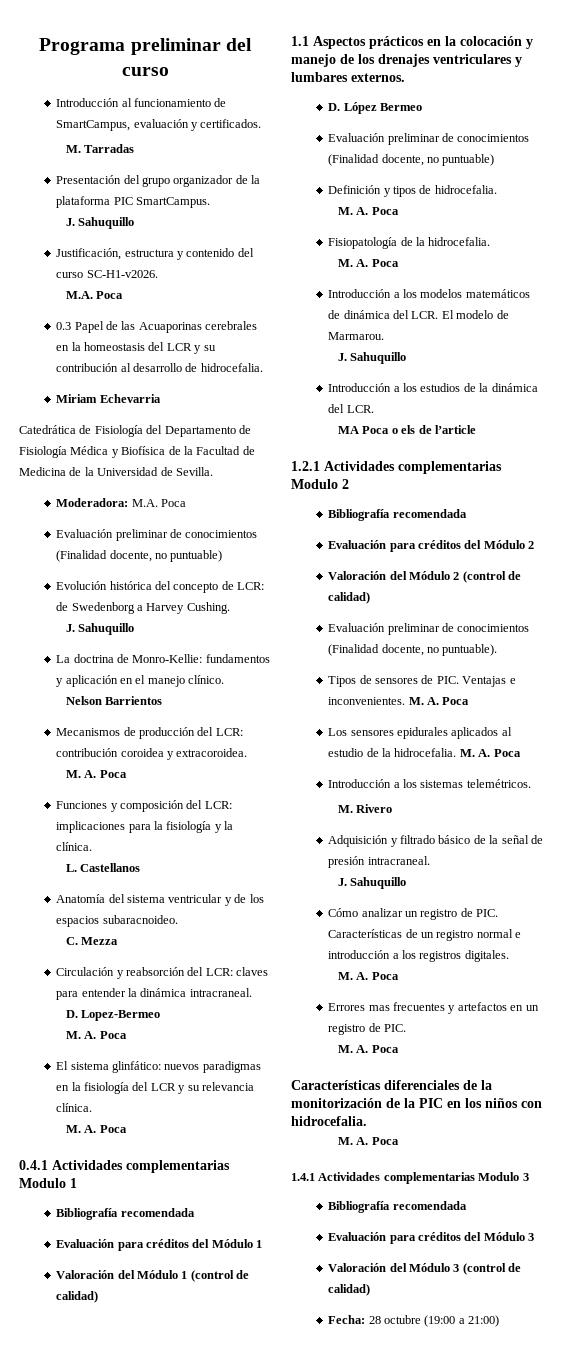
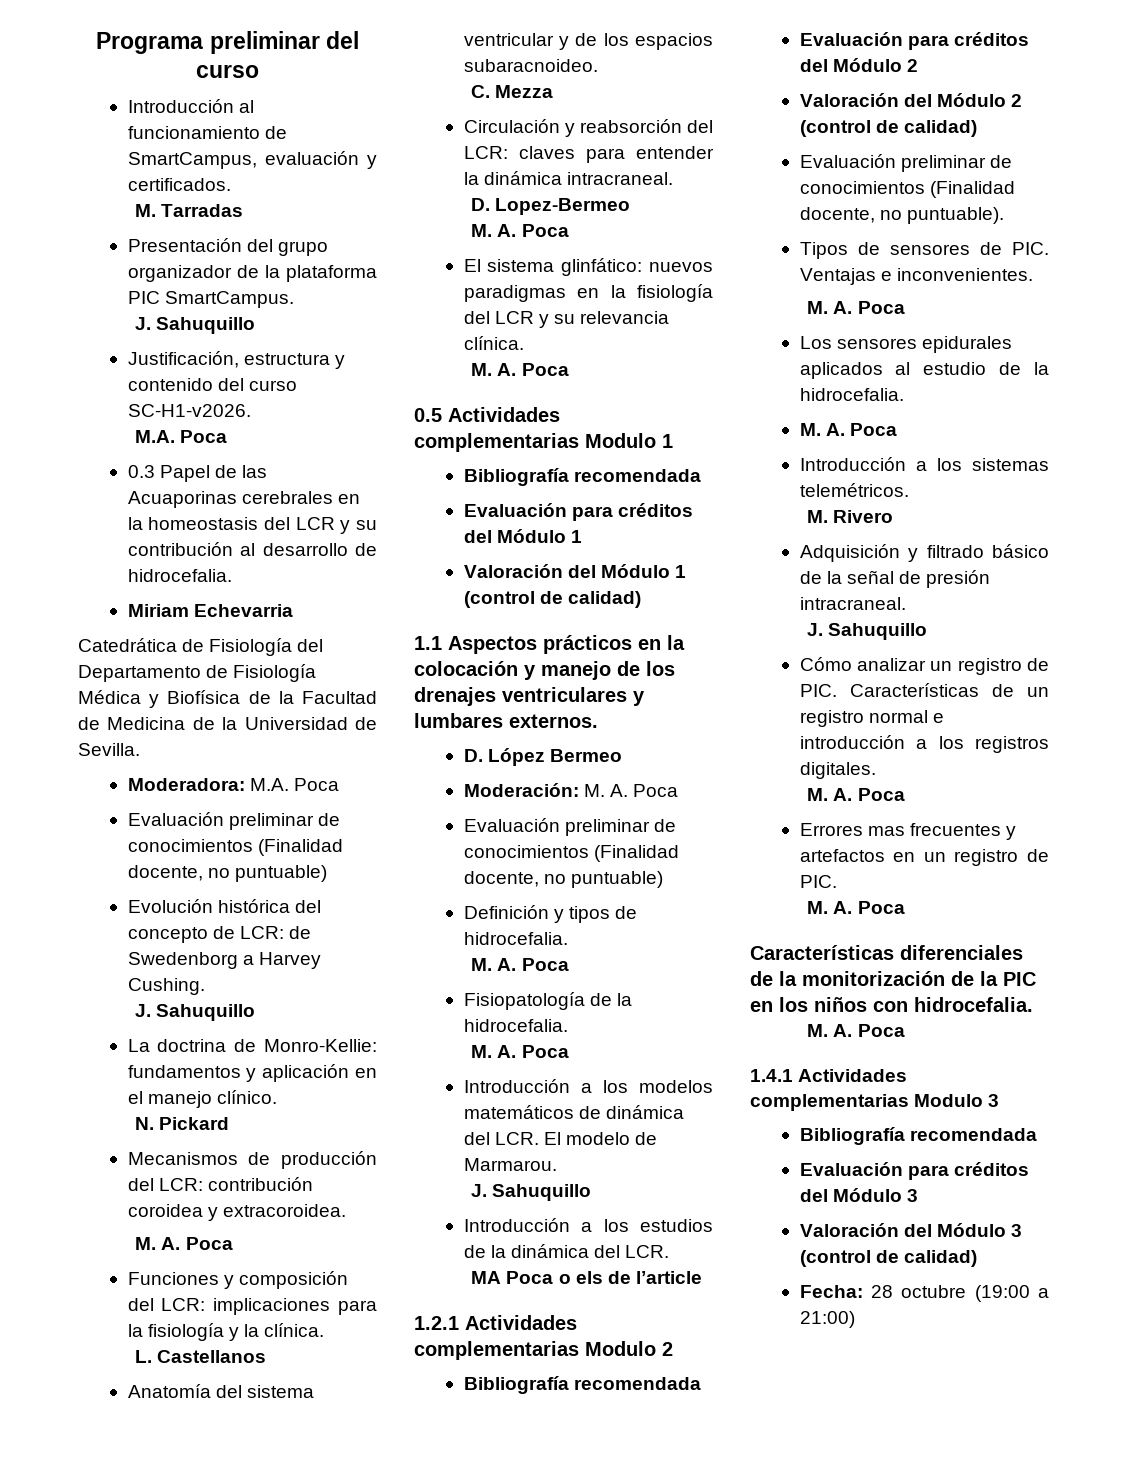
[66,696,163,705] Nelson Barrientos -> [135,1117,230,1130] N. Pickard
[19,1160,48,1170] 0.4.1 -> [414,408,442,422] 0.5
(423, 107) none -> [463,783,678,797] // Moderación: M. A. Poca
(406, 701) none -> (1033, 274) //
(457, 752) none -> (904, 394) //

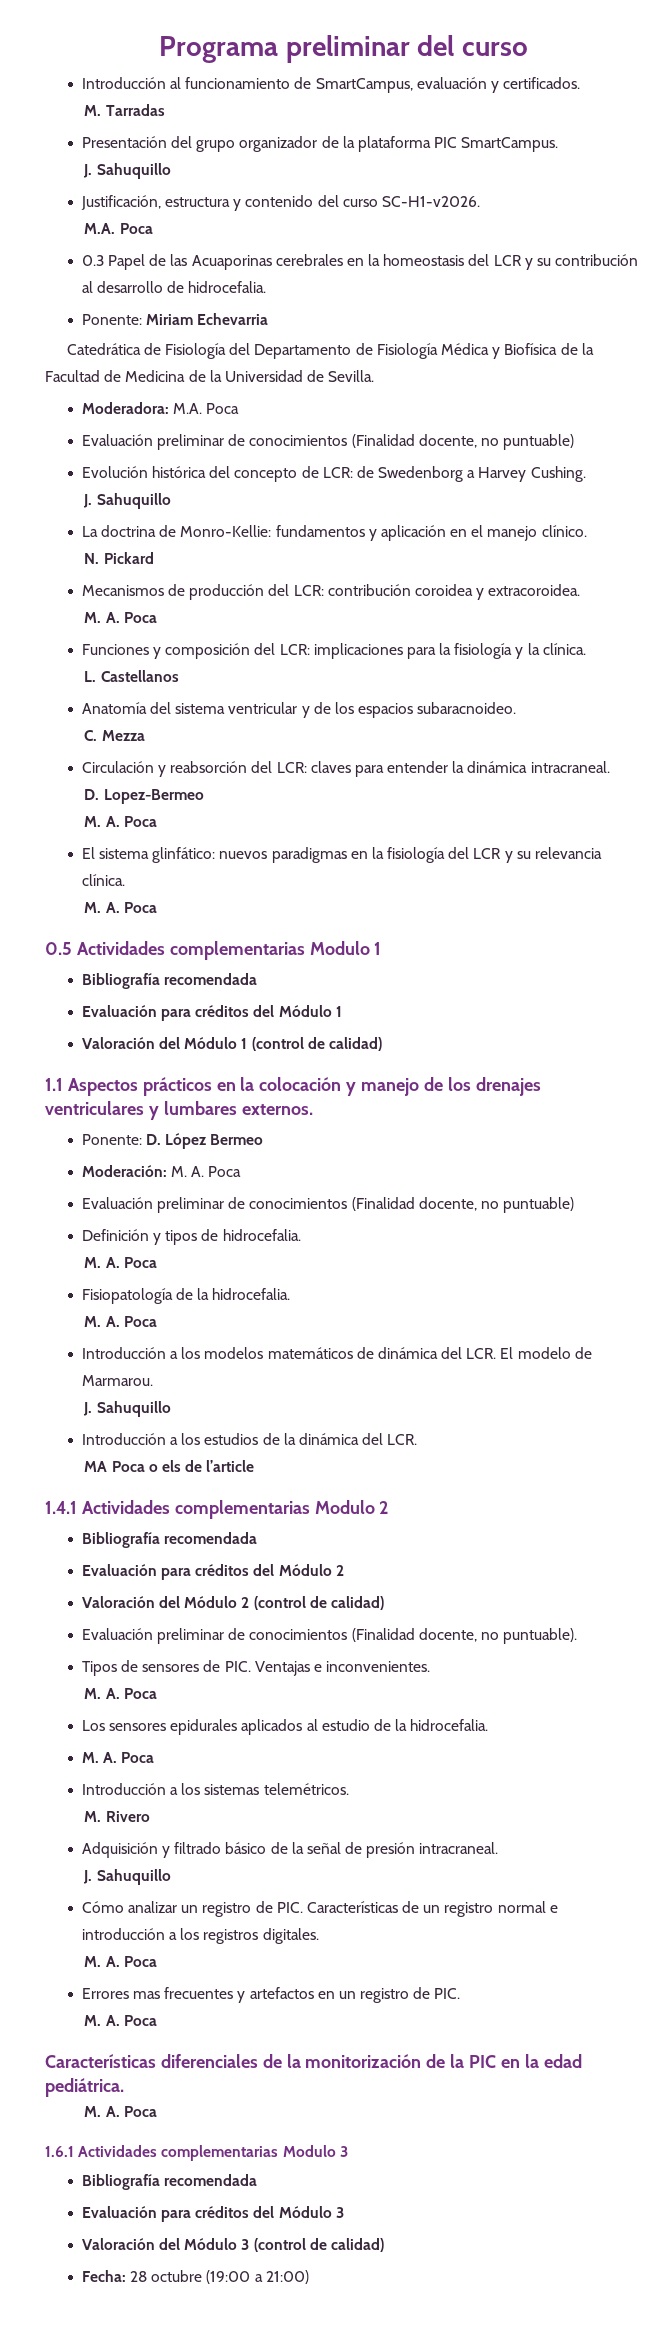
(232, 575) none -> [81,314,142,325] Ponente:
(598, 721) none -> [81,1134,142,1145] Ponente:
[414,1316,459,1330] 1.2.1 -> [45,1501,77,1514] 1.4.1
[779,997,1033,1012] [807,1024,905,1037] [750,1069,793,1082] los niños con hidrocefalia. // M. A. Poca // 1.4.1 -> [524,2054,582,2068] [45,2078,124,2097] [84,2106,157,2117] [45,2146,74,2157] la edad pediátrica. // M. A. Poca // 1.6.1

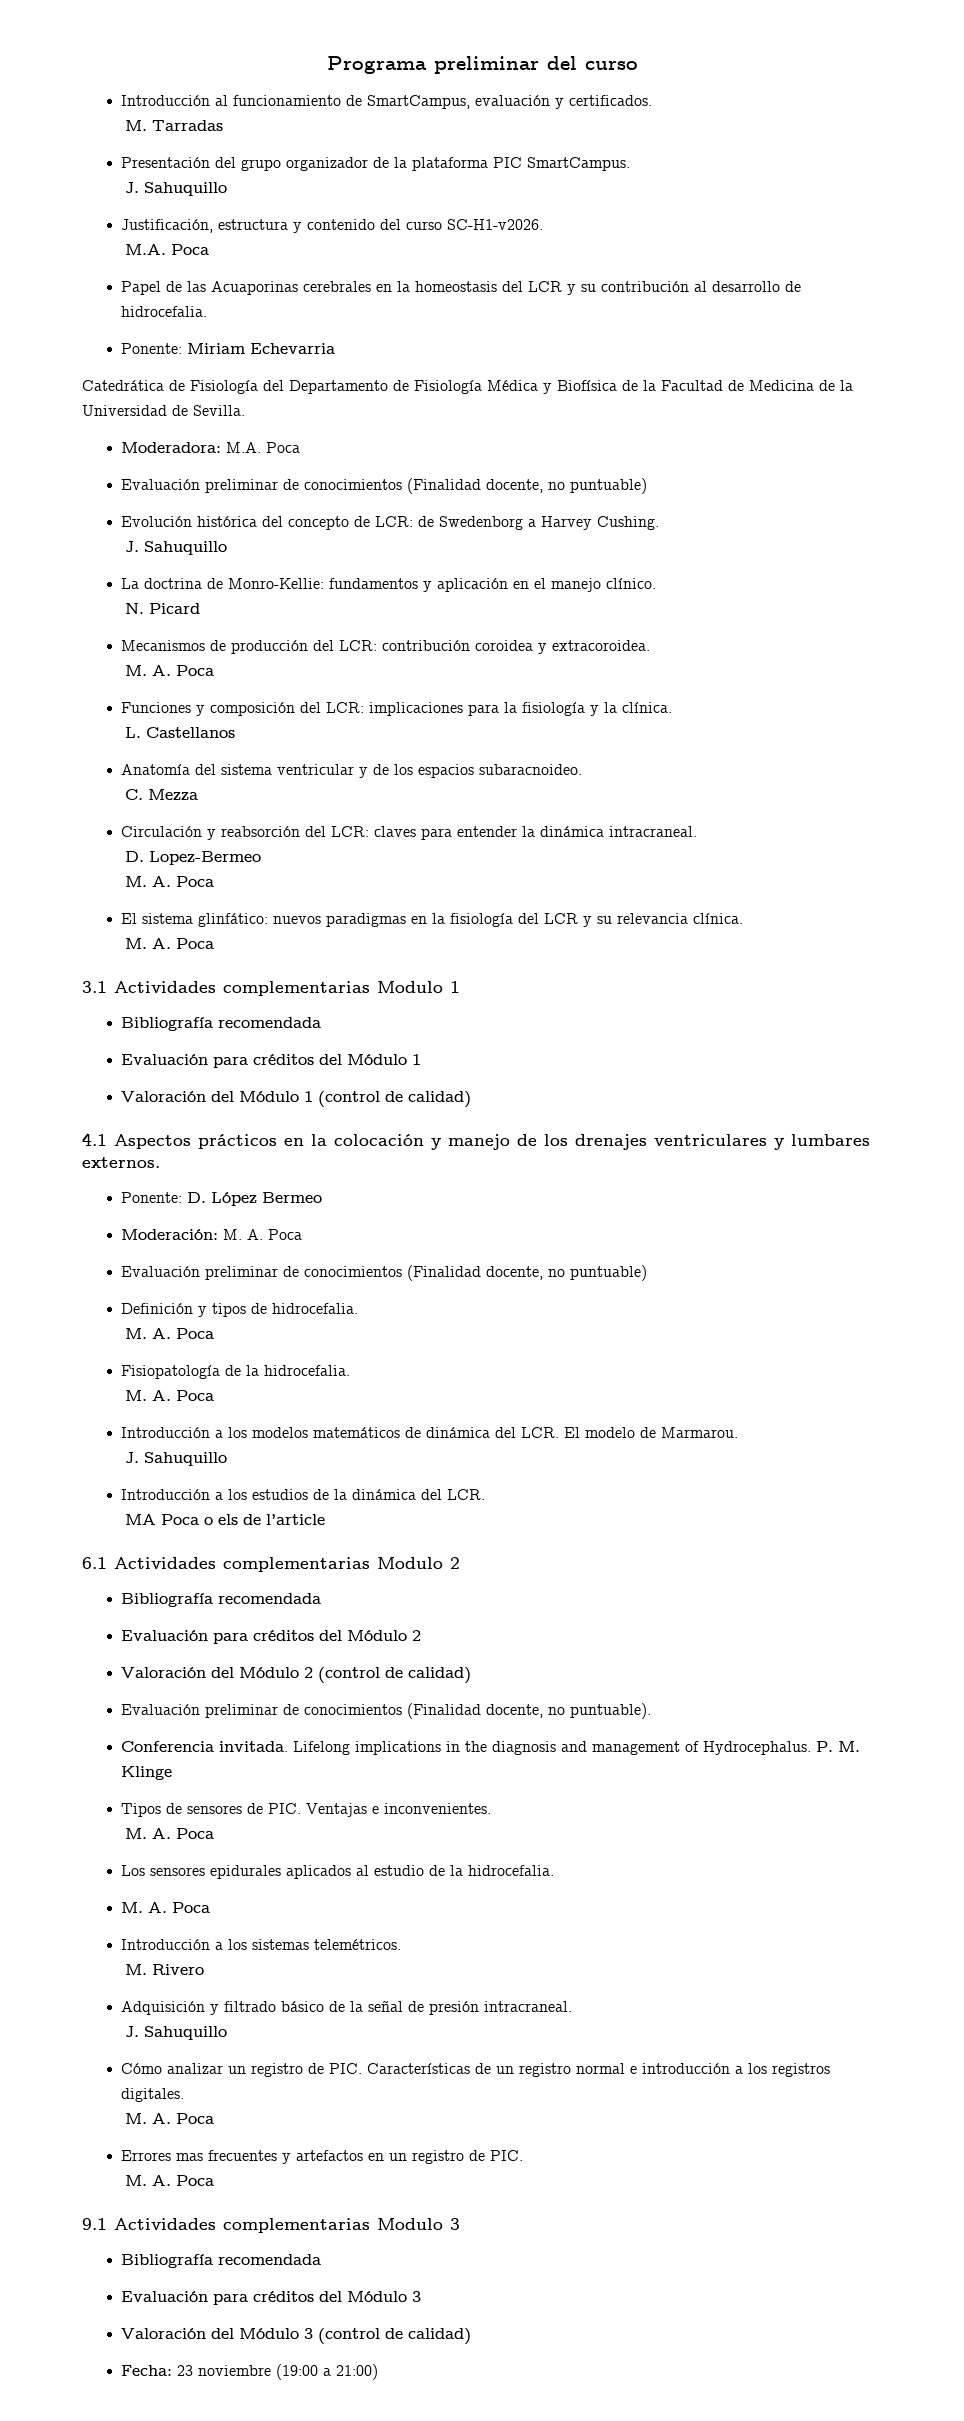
[81,255,104,266] 0.3 -> (210, 249) none
[103,552,154,564] Pickard -> [149,603,201,614] Picard
[45,942,72,955] 0.5 -> [82,981,107,993] 3.1
[45,1078,63,1091] 1.1 -> [82,1133,107,1146] 4.1
[45,1501,77,1514] 1.4.1 -> [82,1557,107,1569] 6.1
(578, 1636) none -> [121,1741,861,1755] [121,1766,173,1780] // Conferencia invitada. Lifelong implications in the diagnosis and management of Hydrocephalus. P. M. Klinge
[45,2054,582,2068] [45,2078,124,2097] [84,2106,157,2117] [45,2146,74,2157] Características diferenciales de la monitorización de la PIC en la edad pediátrica. // M. A. Poca // 1.6.1 -> [82,2218,107,2230] 9.1
[129,2270,203,2282] 28 octubre -> [177,2365,272,2376] 23 noviembre

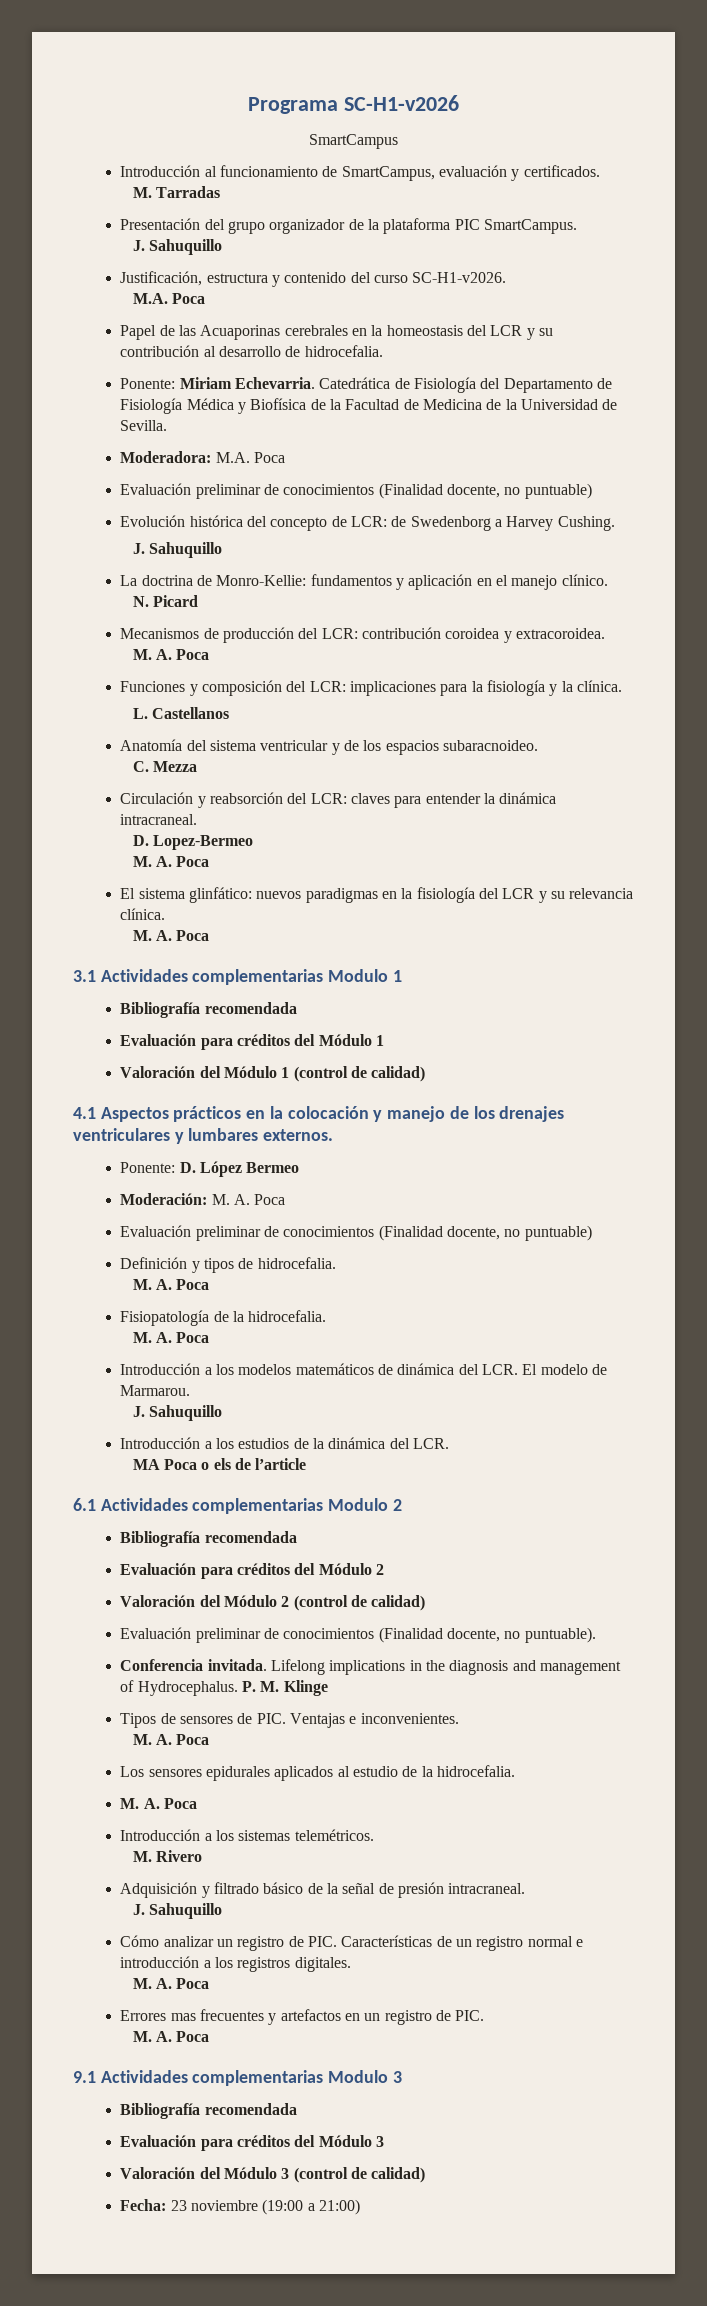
[433,56,638,74] preliminar del curso -> [343,95,459,111] [309,134,398,149] SC-H1-v2026 // SmartCampus
[250,343,336,354] Echevarria // -> [235,377,316,389] Echevarria.

